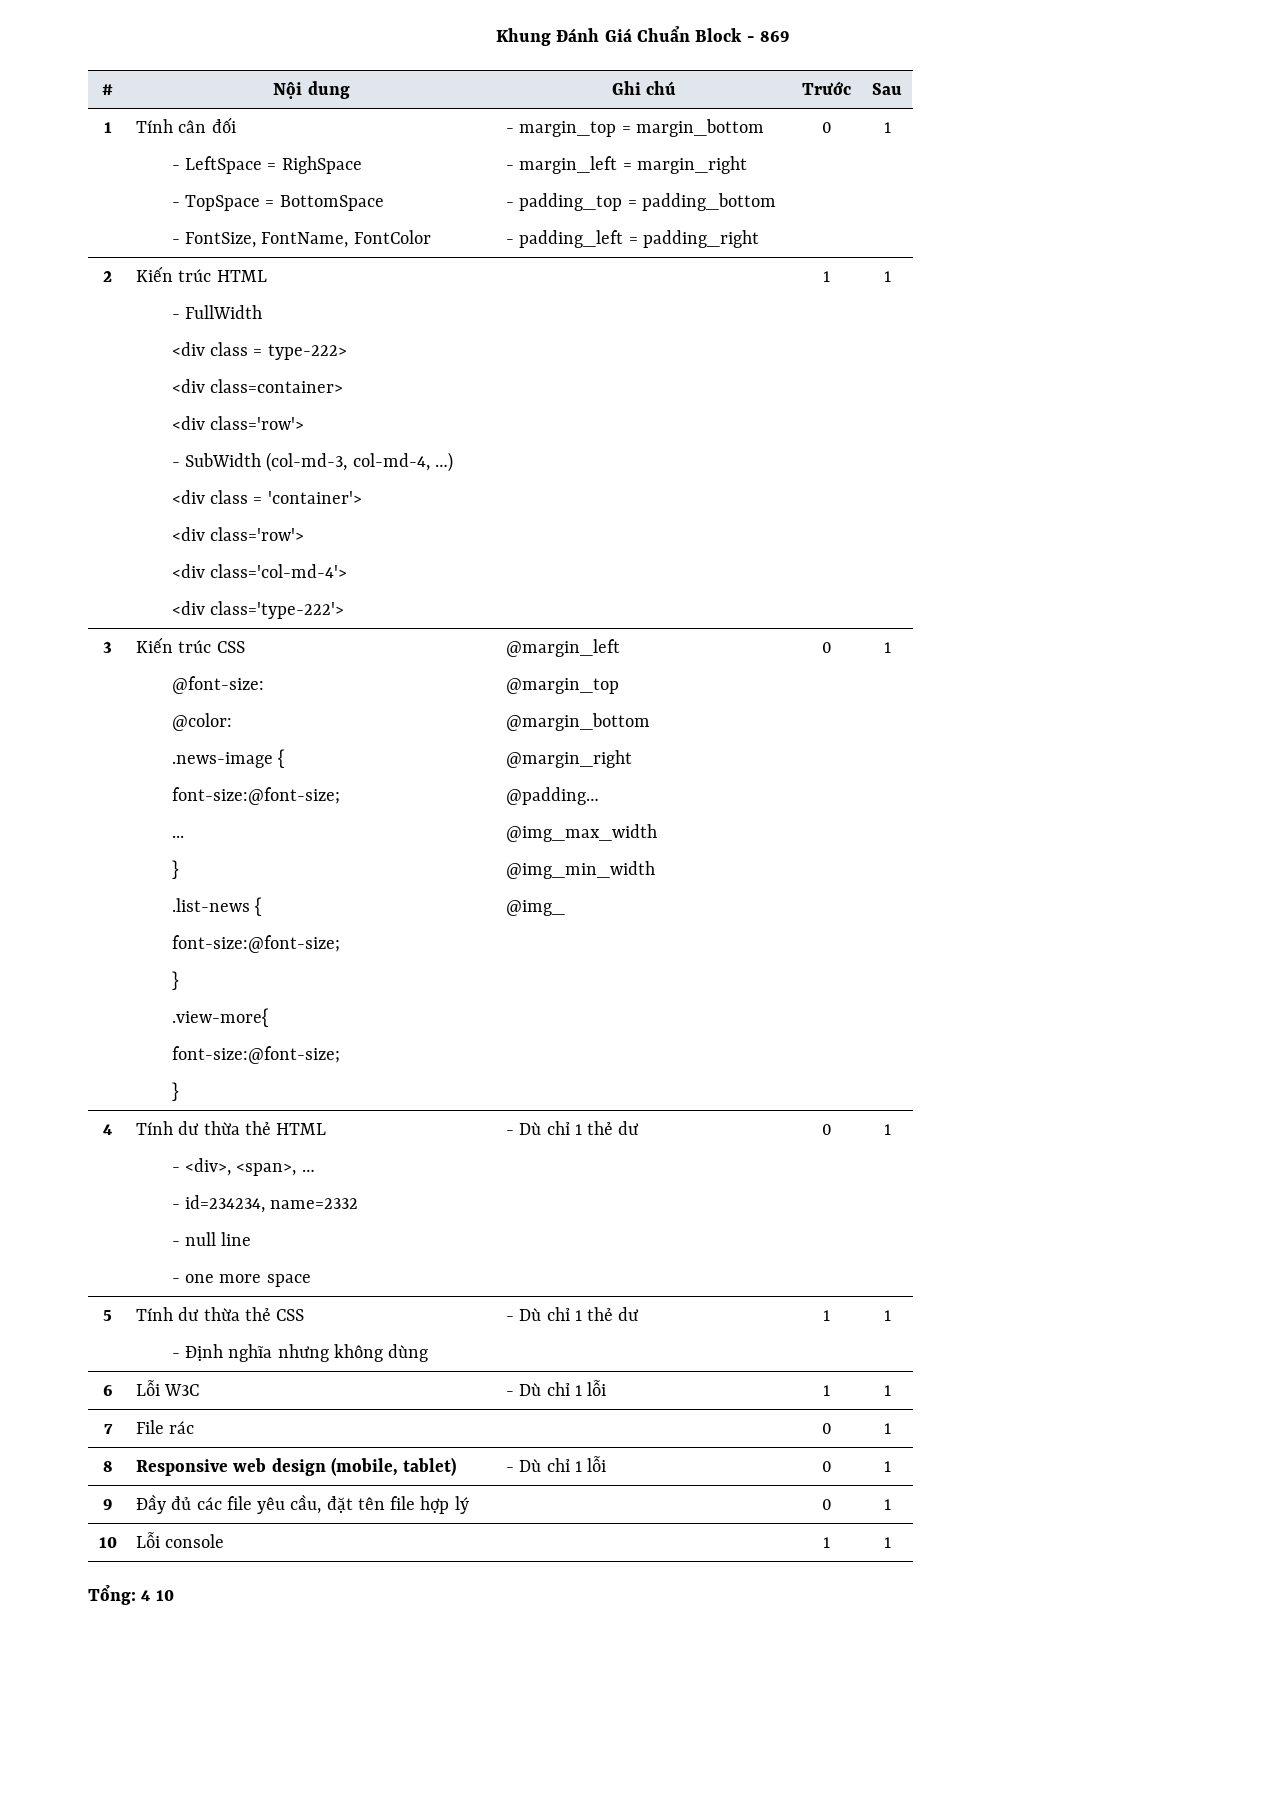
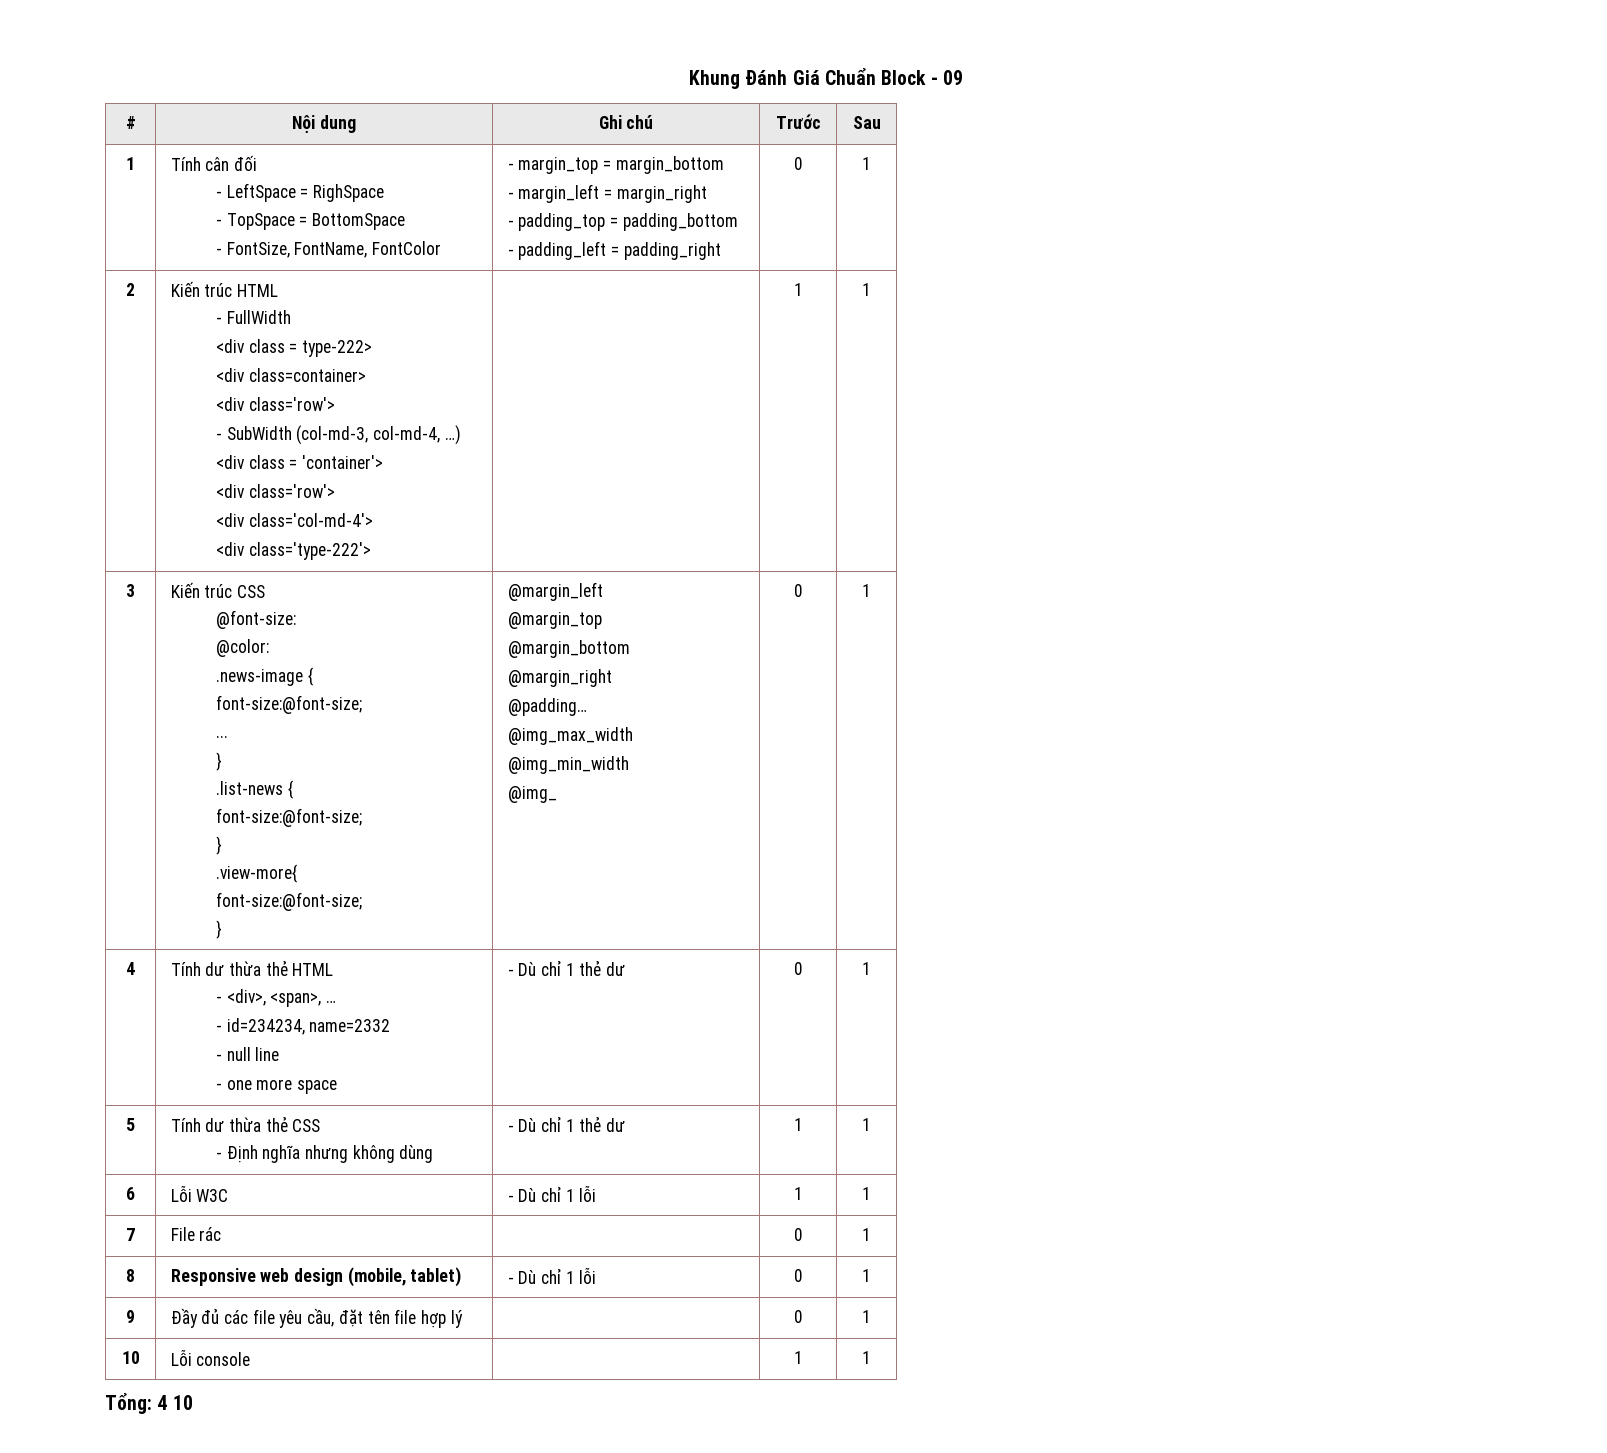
[759,31,790,42] 869 -> [942,70,963,85] 09

